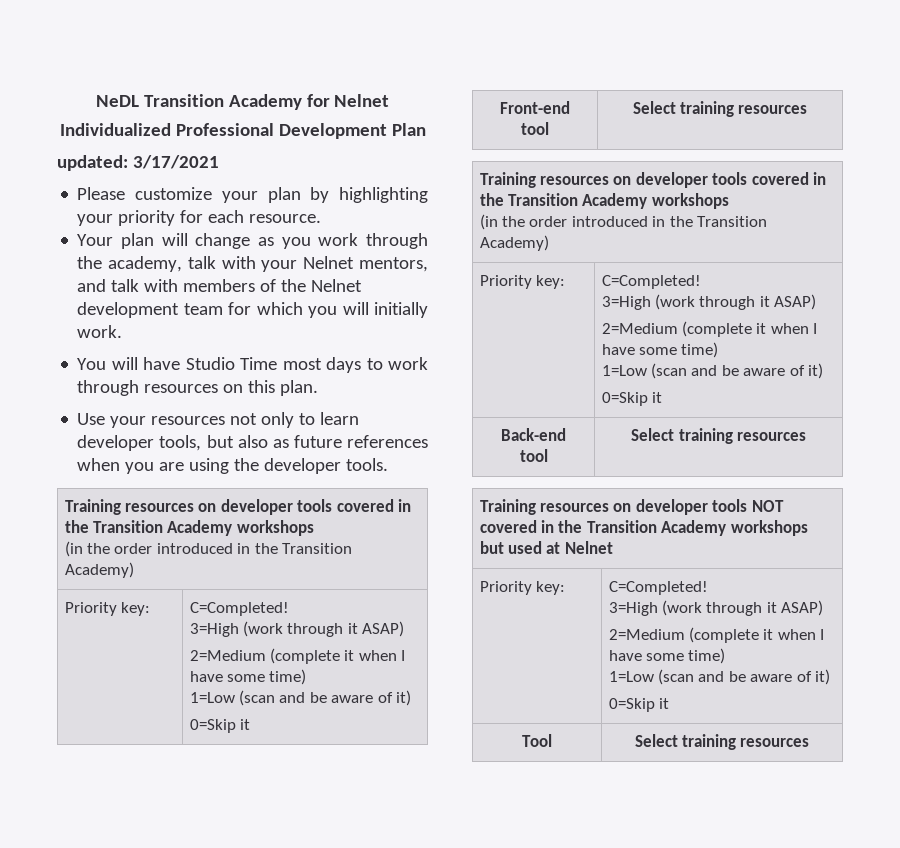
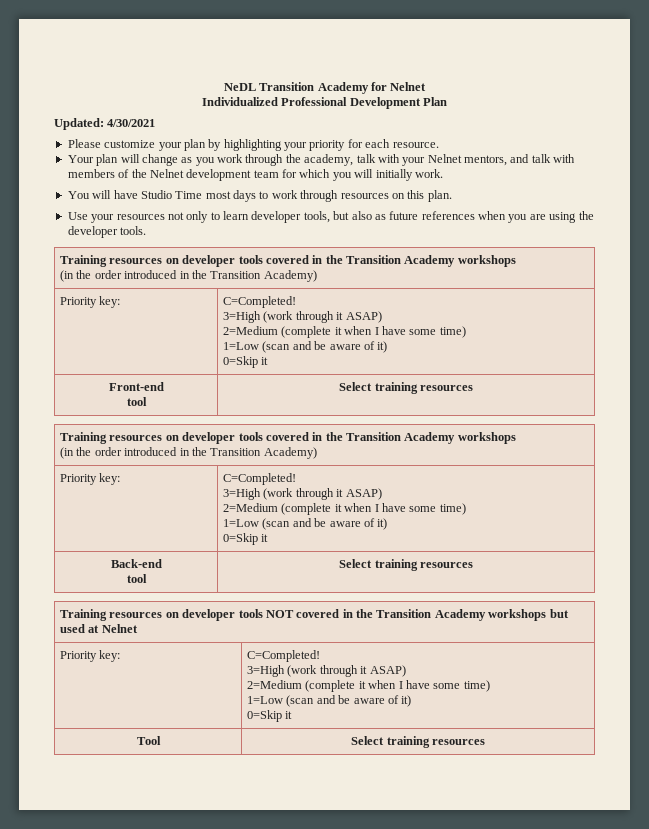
[57,155,219,171] updated: 3/17/2021 -> [54,118,156,130] Updated: 4/30/2021

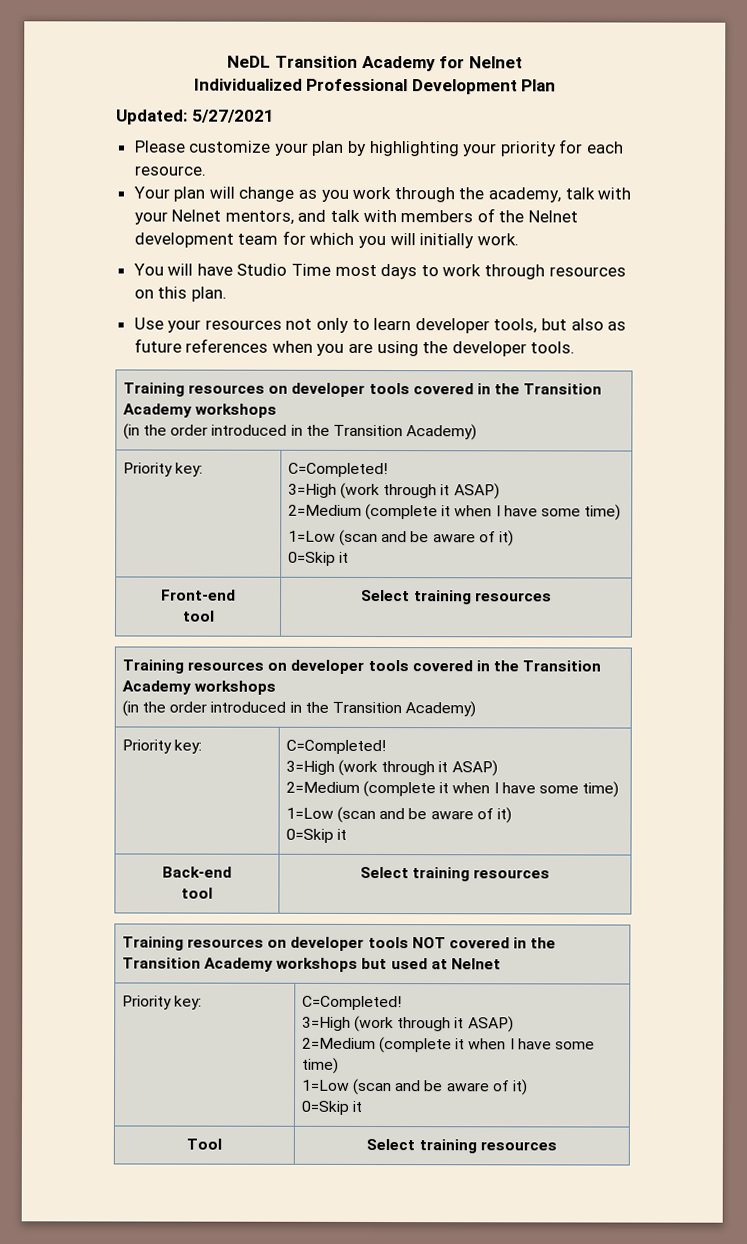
[107,119,156,127] 4/30/2021 -> [191,109,275,123] 5/27/2021

